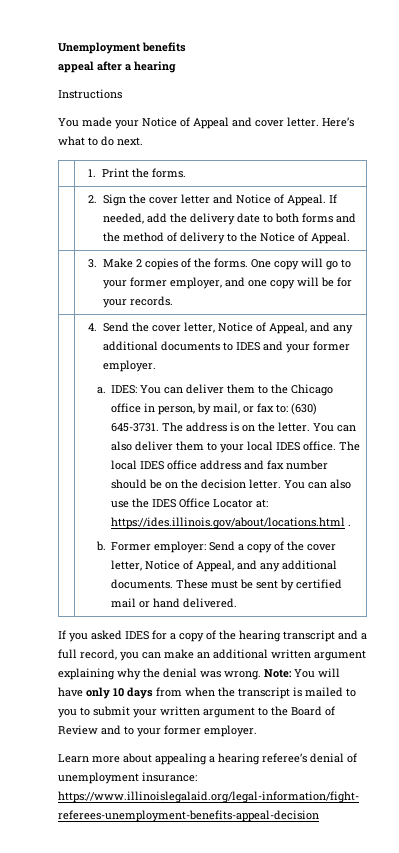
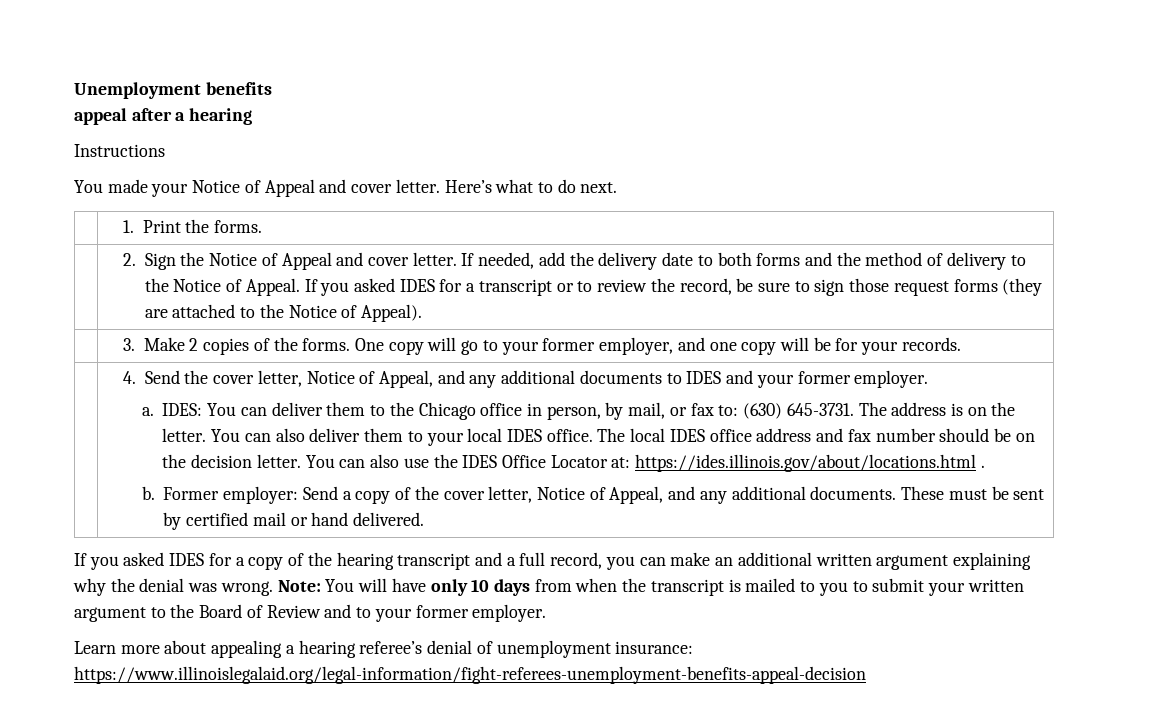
[148,194,326,206] cover letter and Notice of Appeal. -> [209,252,457,270] Notice of Appeal and cover letter.
(350, 238) none -> [304,278,1043,296] [144,304,423,322] If you asked IDES for a transcript or to review the record, be sure to sign those request forms (they are attached to the Notice of Appeal).

